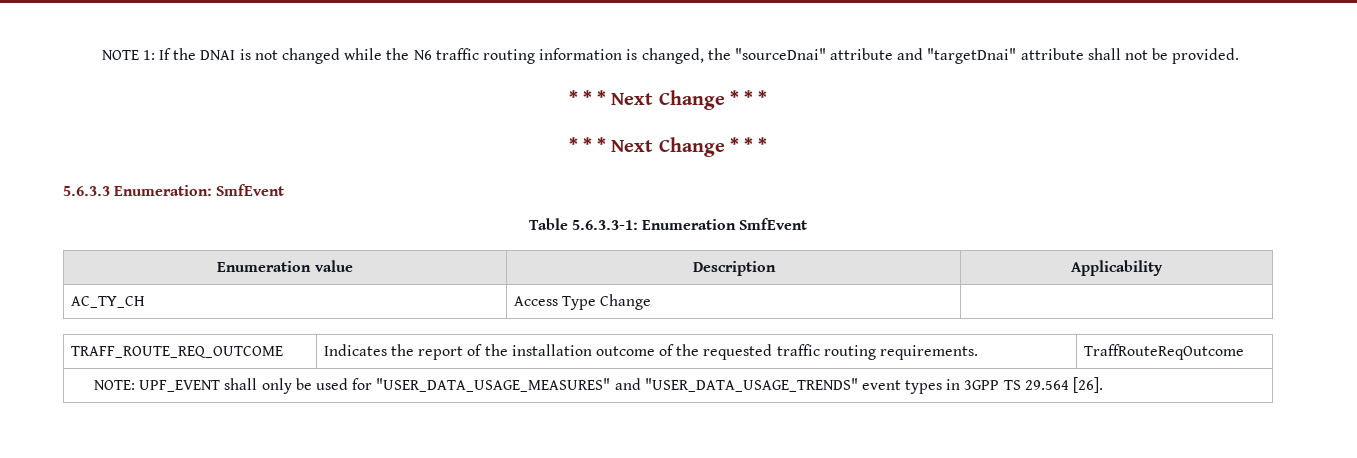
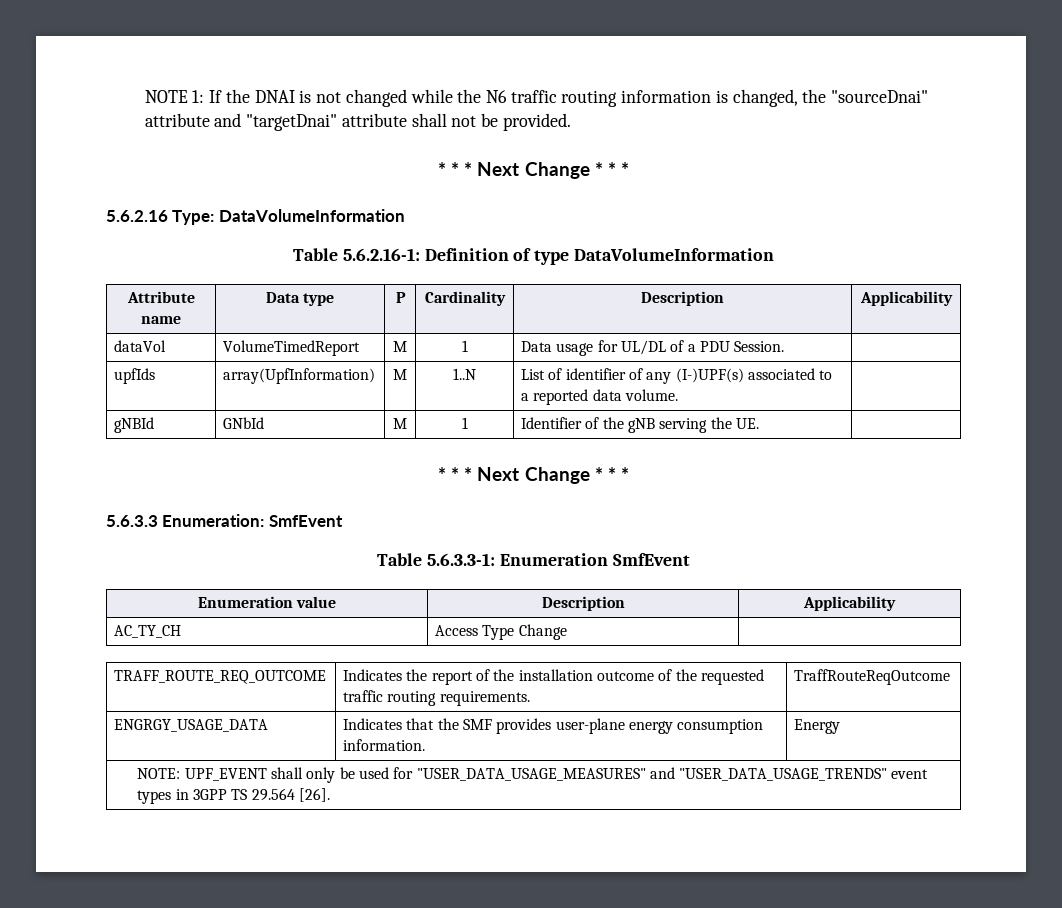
(768, 97) none -> [106,209,405,225] [293,248,774,265] [126,291,195,303] [141,316,181,324] [265,292,335,306] [395,292,406,303] [424,291,506,306] [641,291,725,306] [859,291,953,306] [114,340,167,352] [223,340,361,356] [393,341,407,352] [461,340,468,352] [521,340,785,356] [114,368,156,384] [223,368,376,384] [393,369,407,380] [453,368,476,380] [521,368,833,384] [521,389,679,405] [114,417,155,433] [223,417,265,429] [393,418,407,429] [461,417,468,429] [521,417,759,433] // 5.6.2.16 Type: DataVolumeInformation // Table 5.6.2.16-1: Definition of type DataVolumeInformation // Attribute name | Data type | P | Cardinality | Description | Applicability // dataVol | VolumeTimedReport | M | 1 | Data usage for UL/DL of a PDU Session. | // upfIds | array(UpfInformation) | M | 1..N | List of identifier of any (I-)UPF(s) associated to a reported data volume. | // gNBId | GNbId | M | 1 | Identifier of the gNB serving the UE. |
(1244, 352) none -> [114,719,269,732] [343,718,764,734] [343,739,426,751] [794,719,841,734] // ENGRGY_USAGE_DATA | Indicates that the SMF provides user-plane energy consumption information. | Energy

